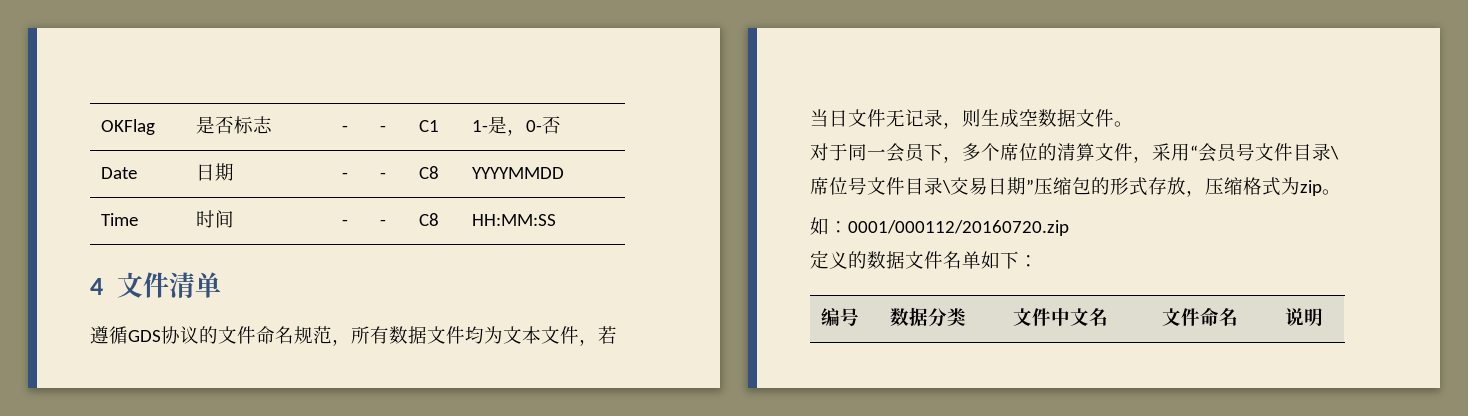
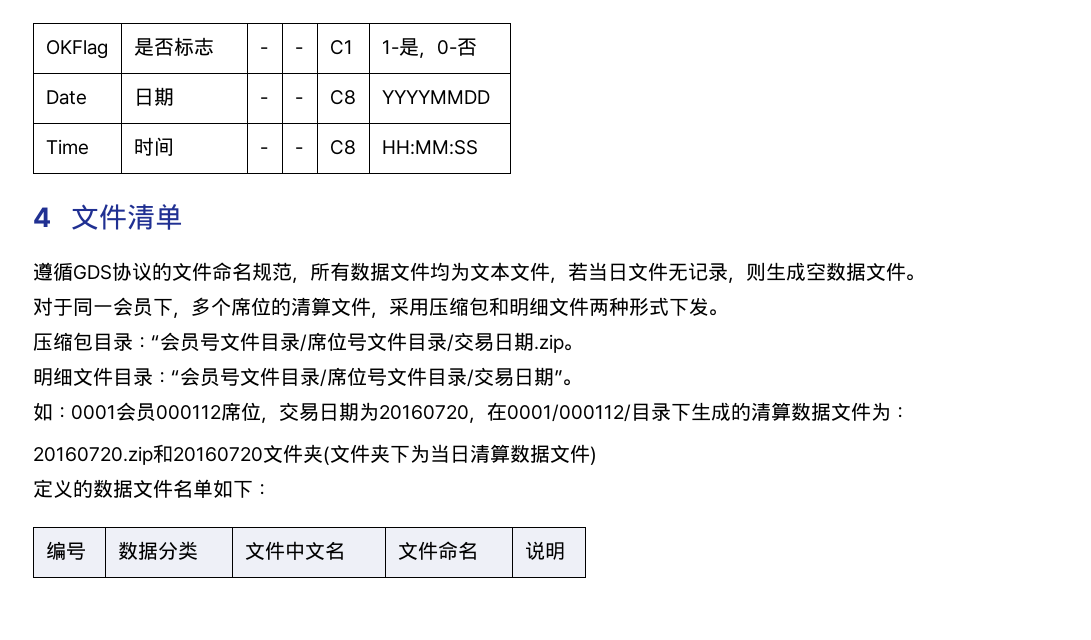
[1190,143,1339,162] [810,177,1341,197] [810,217,1069,236] “会员号文件目录\席位号文件目录\交易日期”压缩包的形式存放，压缩格式为zip。 // 如：0001/000112/20160720.zip -> [429,297,727,316] [33,332,582,353] [33,367,581,387] [33,402,909,423] [33,444,597,465] 压缩包和明细文件两种形式下发。 // 压缩包目录：“会员号文件目录/席位号文件目录/交易日期.zip。 // 明细文件目录：“会员号文件目录/席位号文件目录/交易日期”。 // 如：0001会员000112席位，交易日期为20160720，在0001/000112/目录下生成的清算数据文件为： // 20160720.zip和20160720文件夹(文件夹下为当日清算数据文件)

